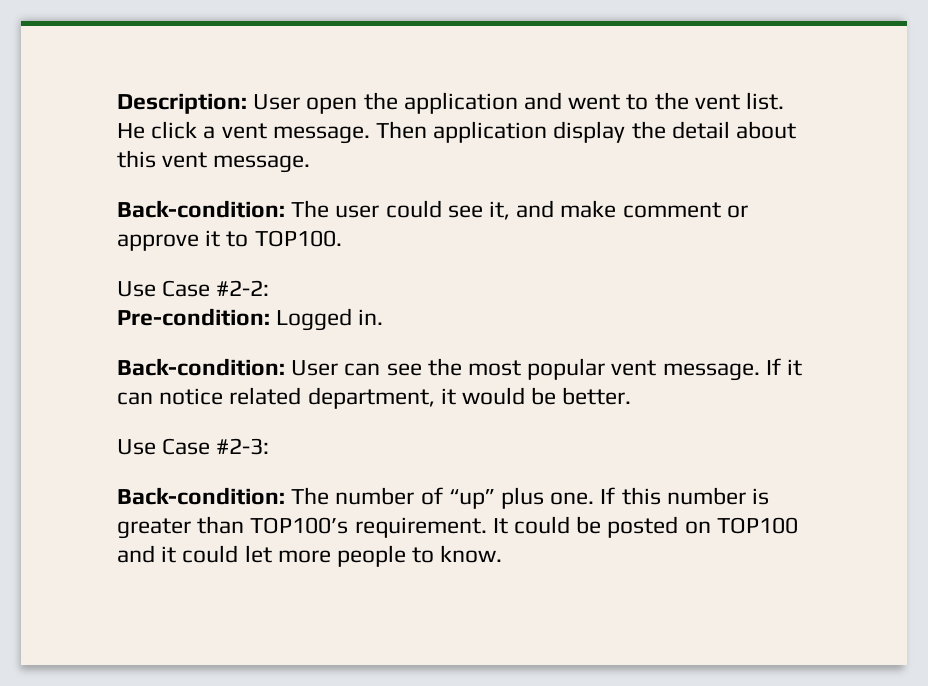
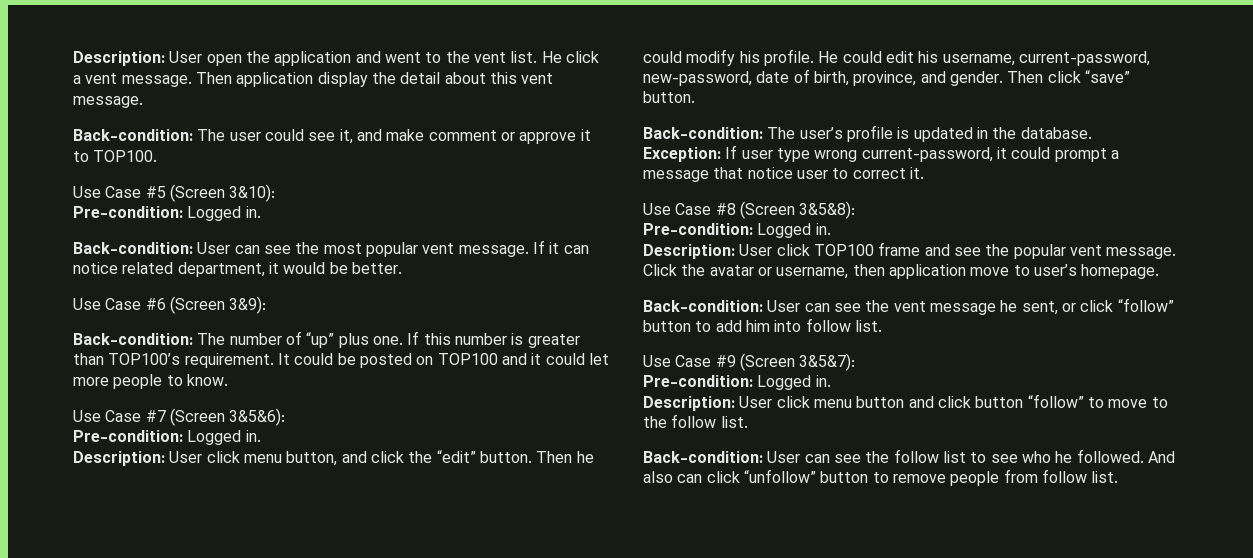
[216,280,270,296] #2-2: -> [145,184,276,202] #5 (Screen 3&10):
[216,438,270,455] #2-3: -> [145,296,267,314] #6 (Screen 3&9):
(503, 554) none -> [73,408,286,426] [73,430,261,445] [73,450,594,466] [643,49,1150,66] [643,69,1130,86] [643,91,695,103] [643,125,1092,142] [643,145,1119,162] [643,167,924,182] [643,201,856,219] [643,223,831,238] [643,242,1177,259] [643,264,1160,279] [643,298,1174,315] [643,318,882,332] [643,353,856,371] [643,375,831,390] [643,394,1168,411] [643,414,748,428] [643,449,1175,463] [643,469,1119,486] // Use Case #7 (Screen 3&5&6): // Pre-condition: Logged in. // Description: User click menu button, and click the “edit” button. Then he could modify his profile. He could edit his username, current-password, new-password, date of birth, province, and gender. Then click “save” button. // Back-condition: The user’s profile is updated in the database. // Exception: If user type wrong current-password, it could prompt a message that notice user to correct it. // Use Case #8 (Screen 3&5&8): // Pre-condition: Logged in. // Description: User click TOP100 frame and see the popular vent message. Click the avatar or username, then application move to user’s homepage. // Back-condition: User can see the vent message he sent, or click “follow” button to add him into follow list. // Use Case #9 (Screen 3&5&7): // Pre-condition: Logged in. // Description: User click menu button and click button “follow” to move to the follow list. // Back-condition: User can see the follow list to see who he followed. And also can click “unfollow” button to remove people from follow list.

